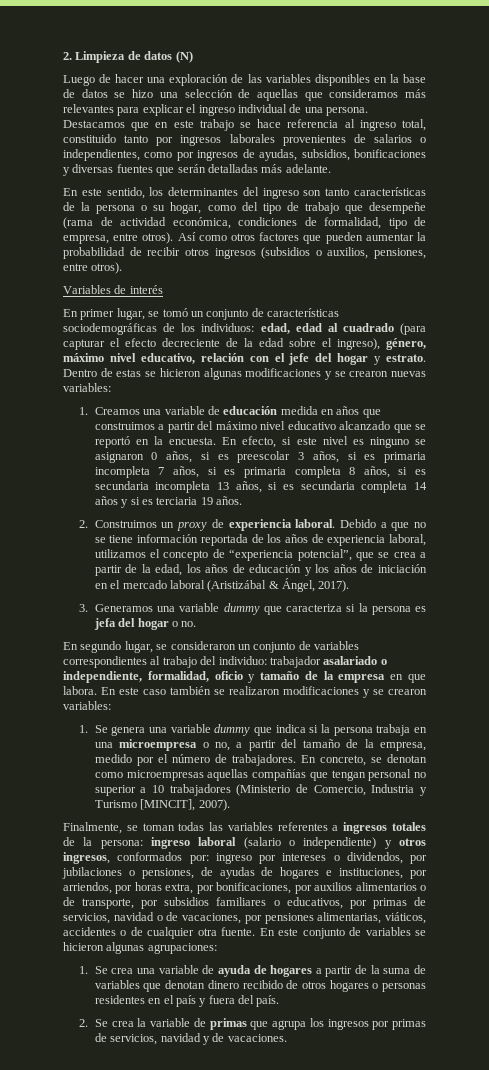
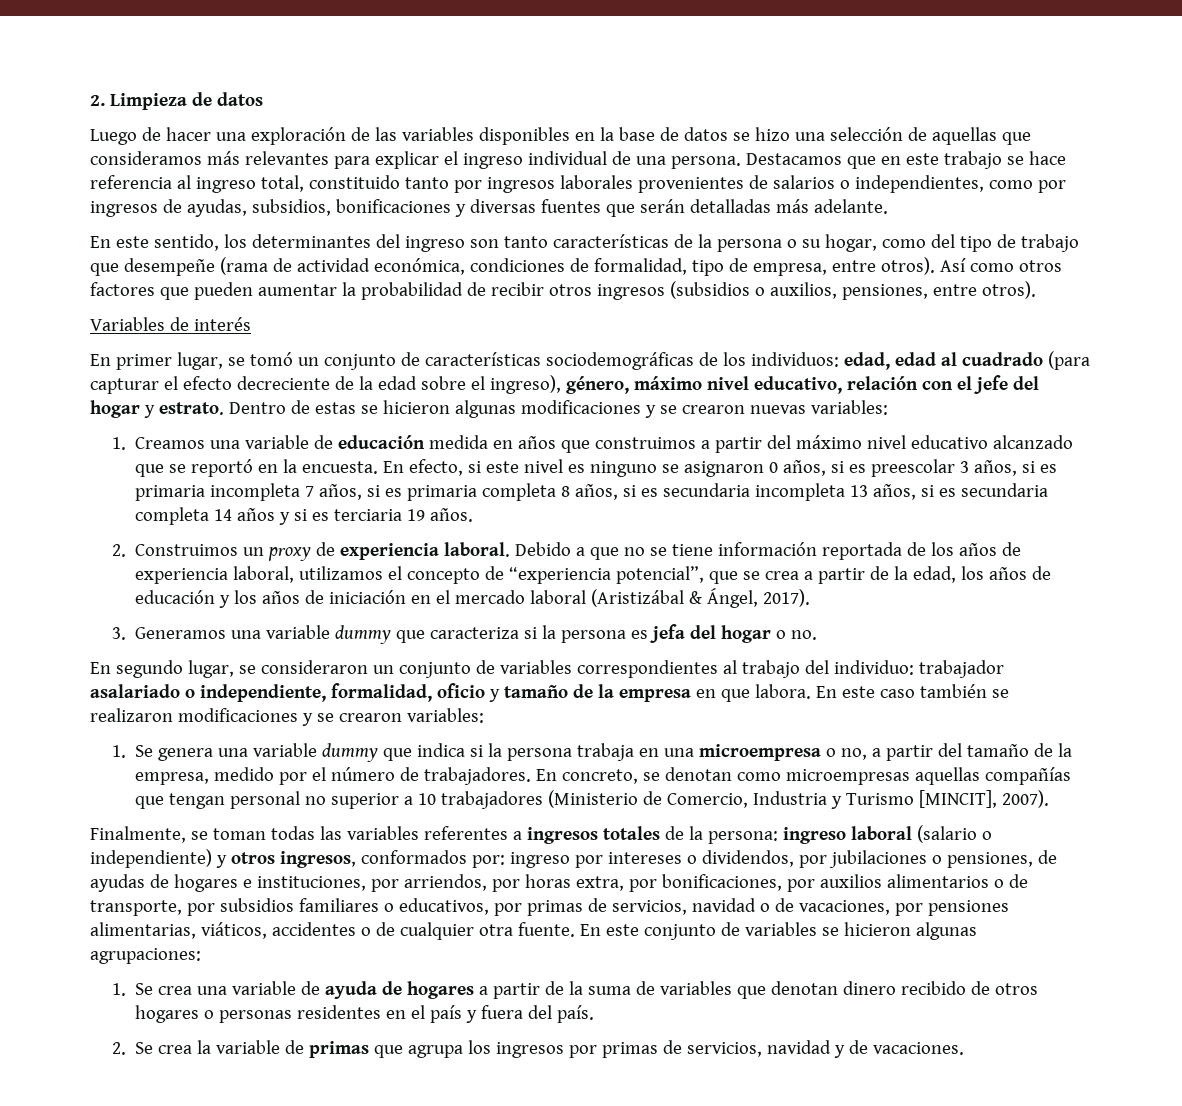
[175,51,193,63] (N) -> (263, 99) none

